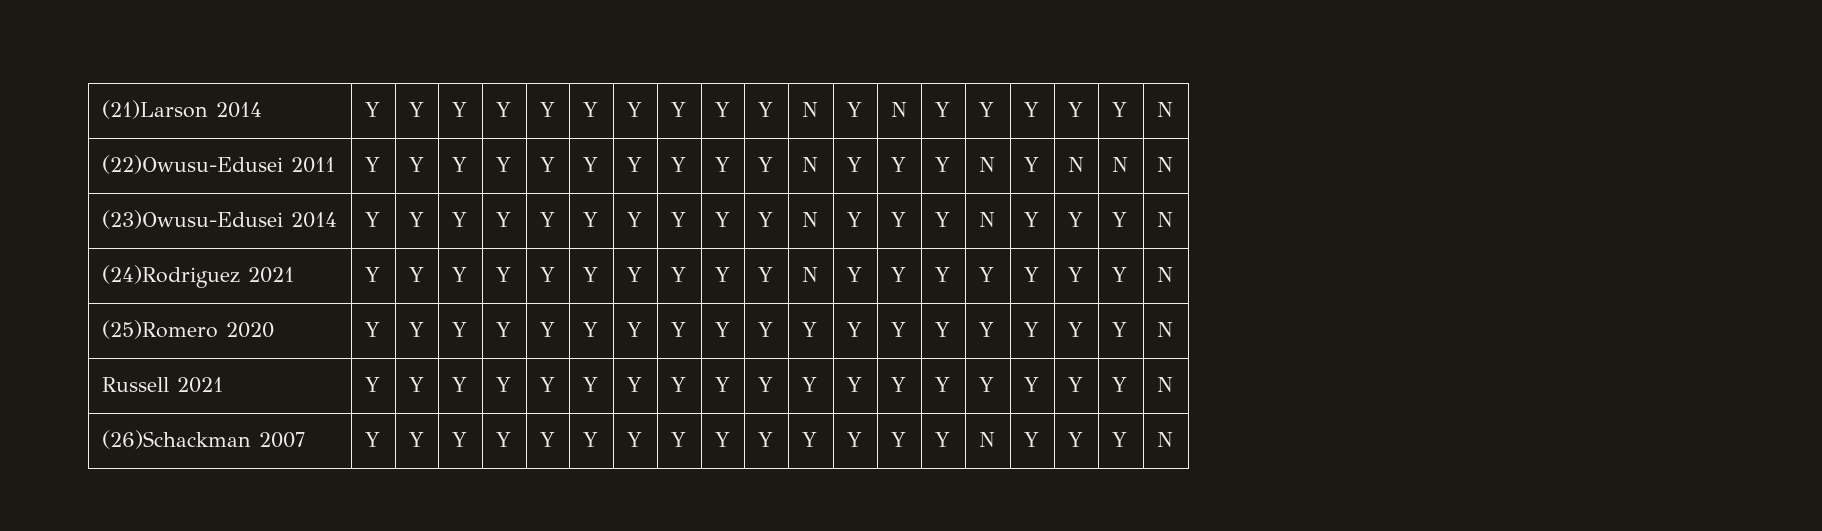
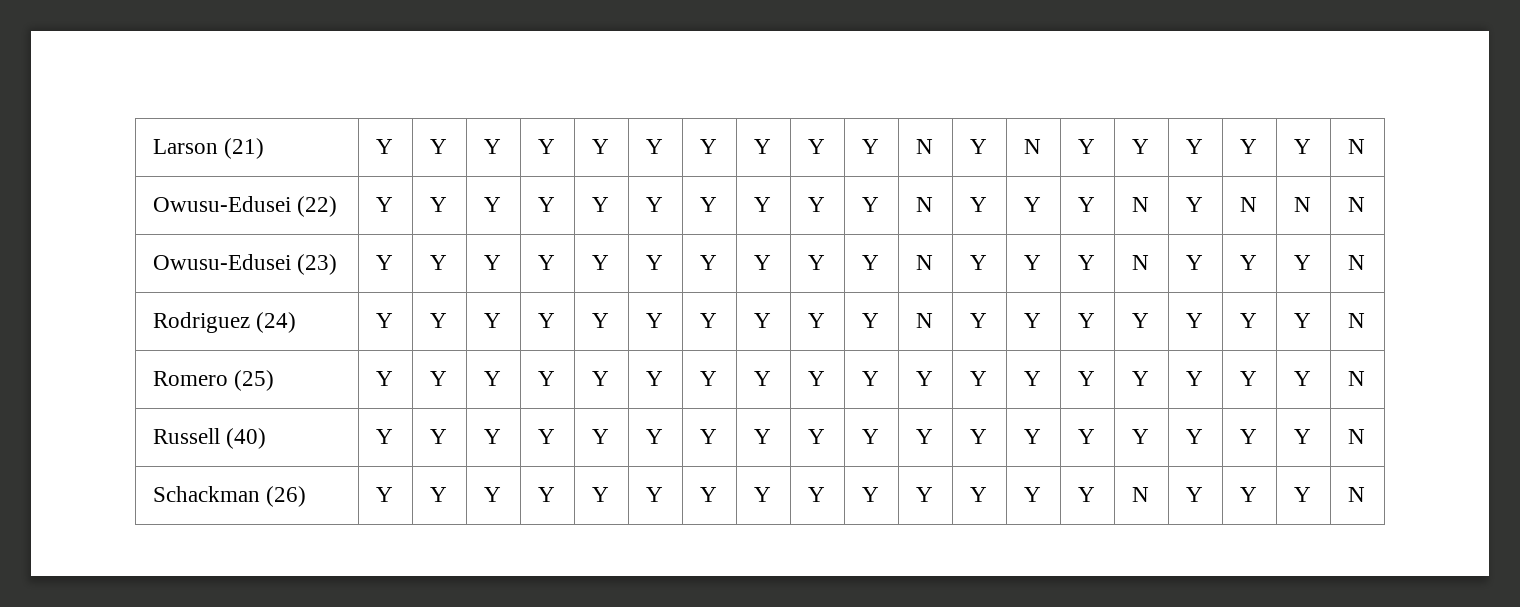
[101,100,262,119] (21)Larson 2014 -> [152,138,265,159] Larson (21)
[101,155,335,174] (22)Owusu-Edusei 2011 -> [152,196,338,217] Owusu-Edusei (22)
[101,210,337,229] (23)Owusu-Edusei 2014 -> [152,254,338,275] Owusu-Edusei (23)
[101,265,294,288] (24)Rodriguez 2021 -> [152,312,297,333] Rodriguez (24)
[101,320,274,339] (25)Romero 2020 -> [152,370,275,391] Romero (25)
[176,377,223,393] 2021 -> [226,428,267,449] (40)
[101,430,305,449] (26)Schackman 2007 -> [152,486,307,507] Schackman (26)

